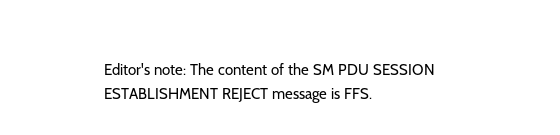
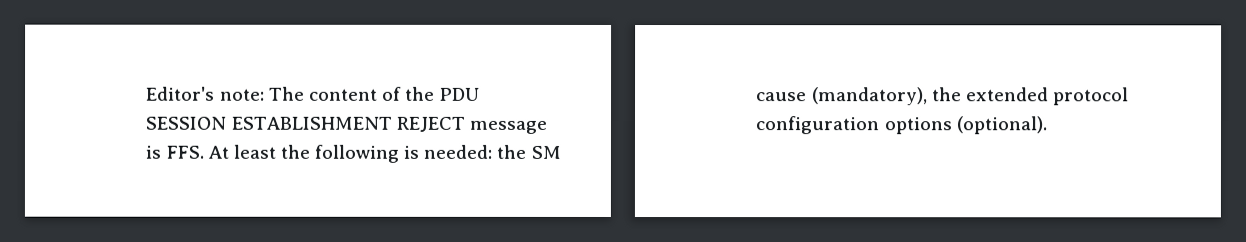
[313,64,335,75] SM -> (436, 93) none
(373, 93) none -> [207,144,561,163] [756,87,1129,106] [755,116,1048,135] At least the following is needed: the SM cause (mandatory), the extended protocol configuration options (optional).

